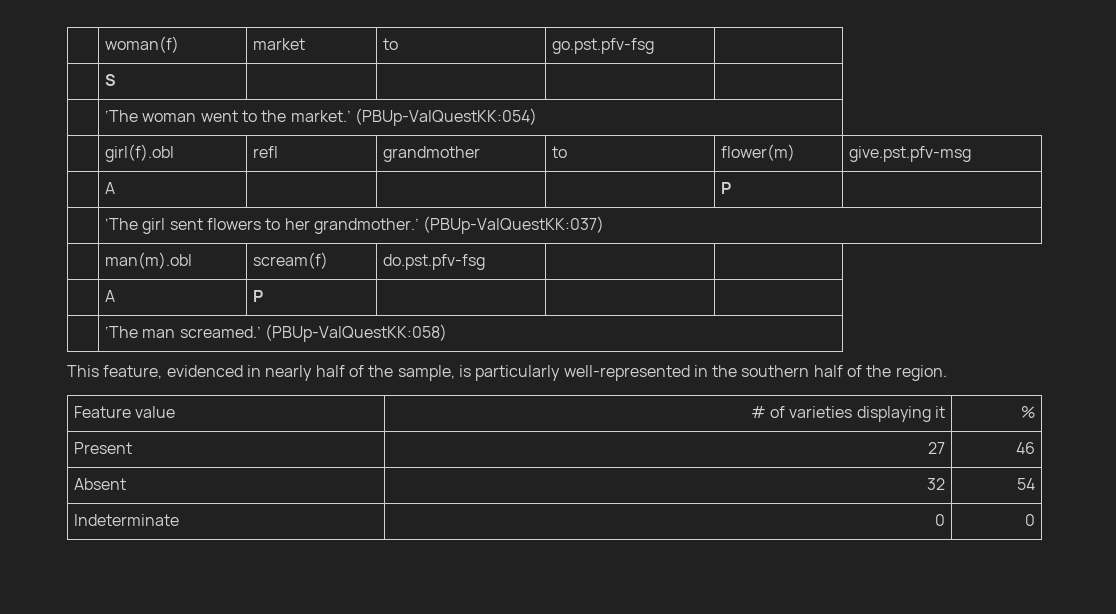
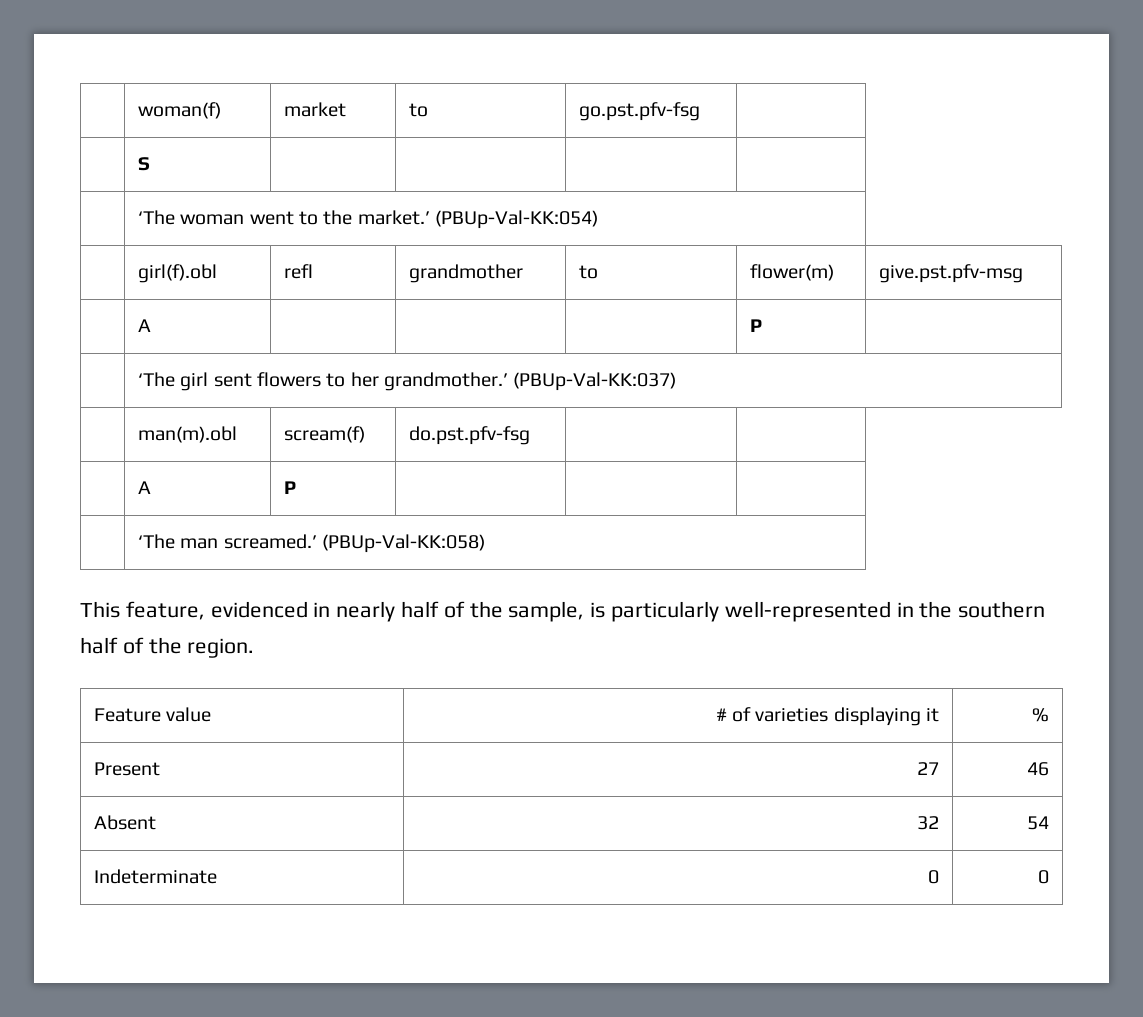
[354,108,537,126] (PBUp-ValQuestKK:054) -> [434,210,598,229] (PBUp-Val-KK:054)
[423,216,605,234] (PBUp-ValQuestKK:037) -> [513,372,677,391] (PBUp-Val-KK:037)
[264,324,447,342] (PBUp-ValQuestKK:058) -> [321,534,485,553] (PBUp-Val-KK:058)

